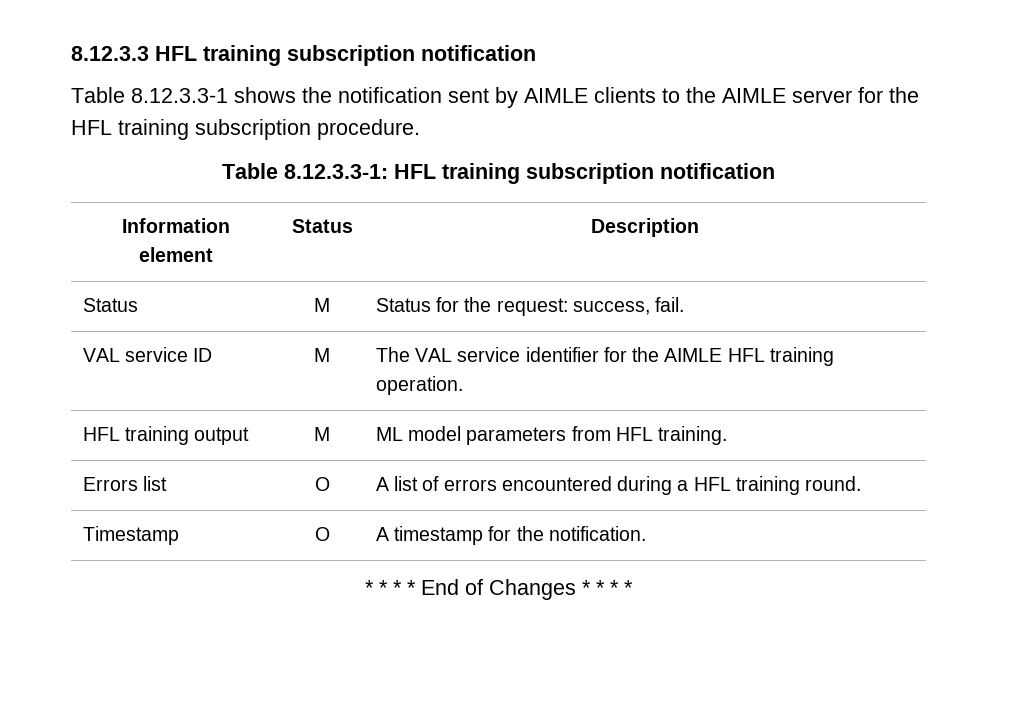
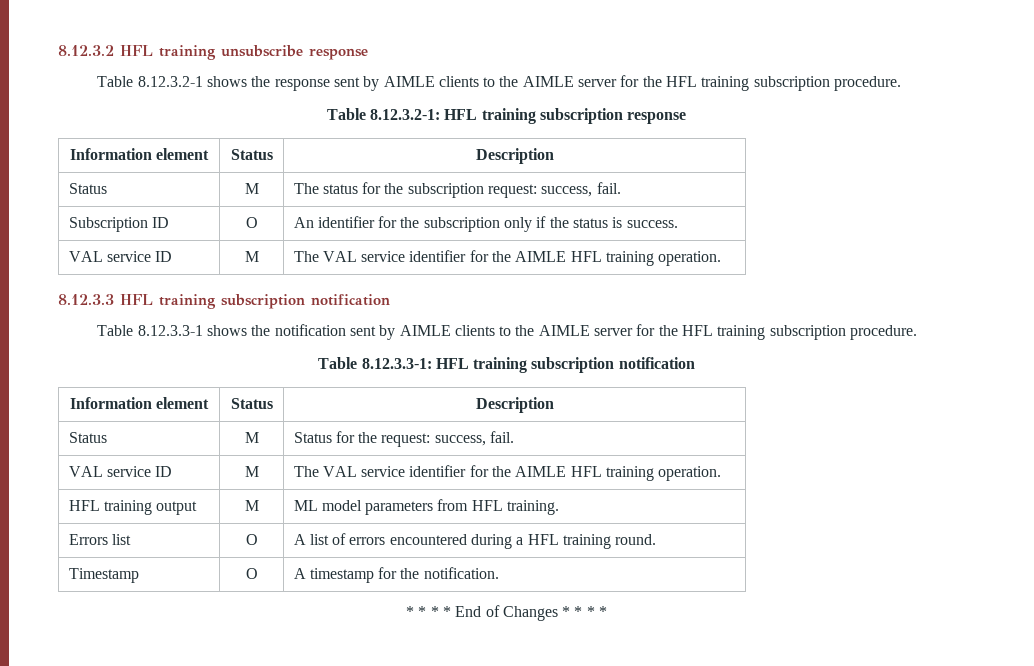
(71, 53) none -> [58,45,368,60] [97,75,902,91] [326,108,687,124] [69,148,210,160] [230,149,273,160] [475,148,554,164] [68,183,107,194] [244,183,259,194] [293,182,621,198] [68,217,169,232] [245,217,258,228] [293,216,678,232] [68,251,173,262] [244,251,259,262] [293,250,722,266] 8.12.3.2 HFL training unsubscribe response // Table 8.12.3.2-1 shows the response sent by AIMLE clients to the AIMLE server for the HFL training subscription procedure. // Table 8.12.3.2-1: HFL training subscription response // Information element | Status | Description // Status | M | The status for the subscription request: success, fail. // Subscription ID | O | An identifier for the subscription only if the status is success. // VAL service ID | M | The VAL service identifier for the AIMLE HFL training operation. //

